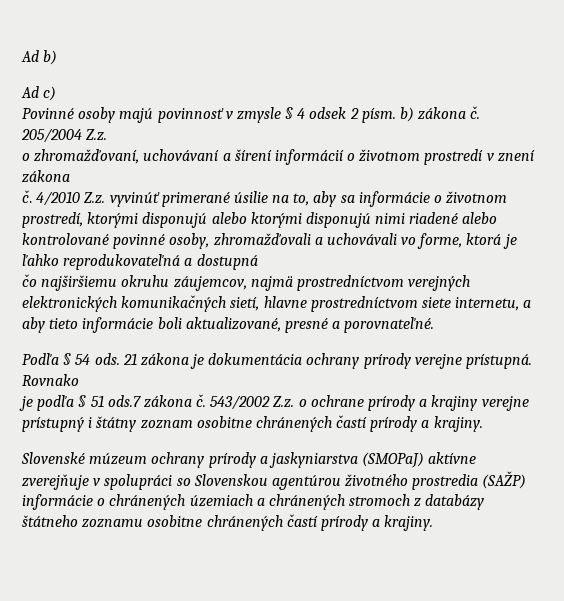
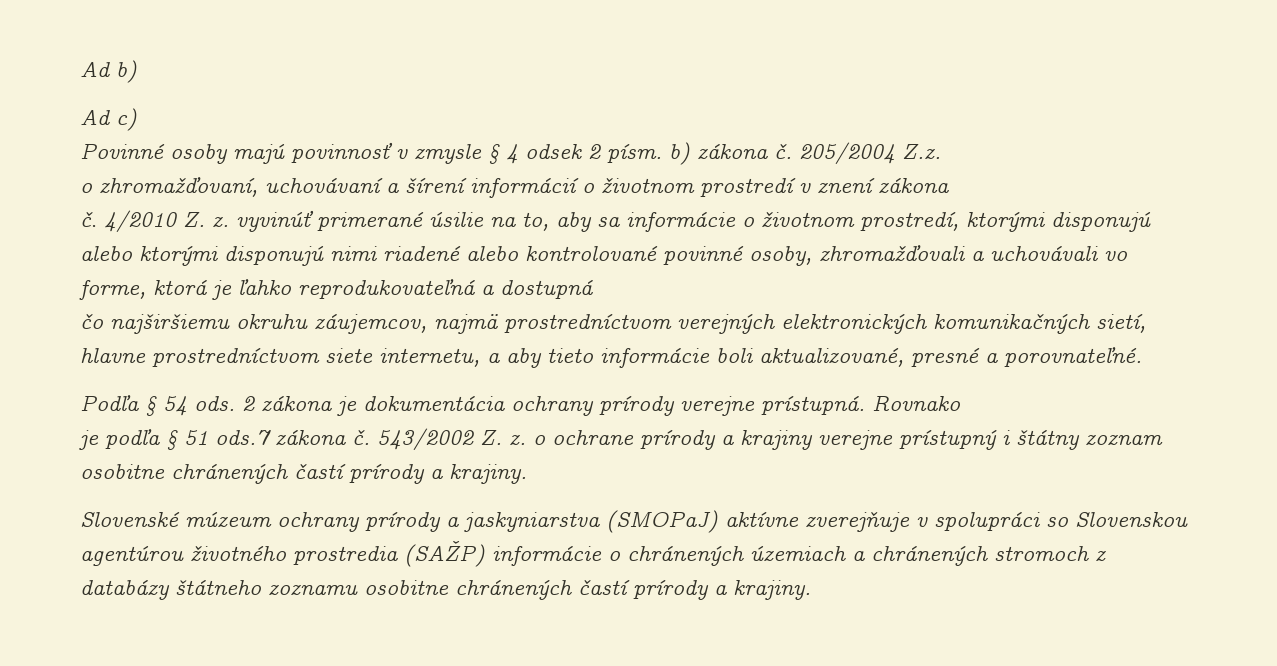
[84,192,106,204] Z.z. -> [183,212,229,228] Z. z.
[122,353,137,365] 21 -> [242,396,255,411] 2
[273,396,295,408] Z.z. -> [480,430,526,446] Z. z.

